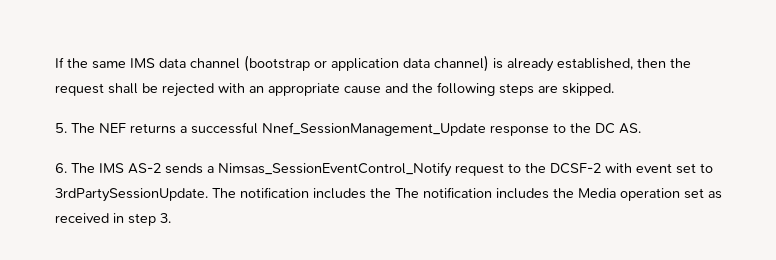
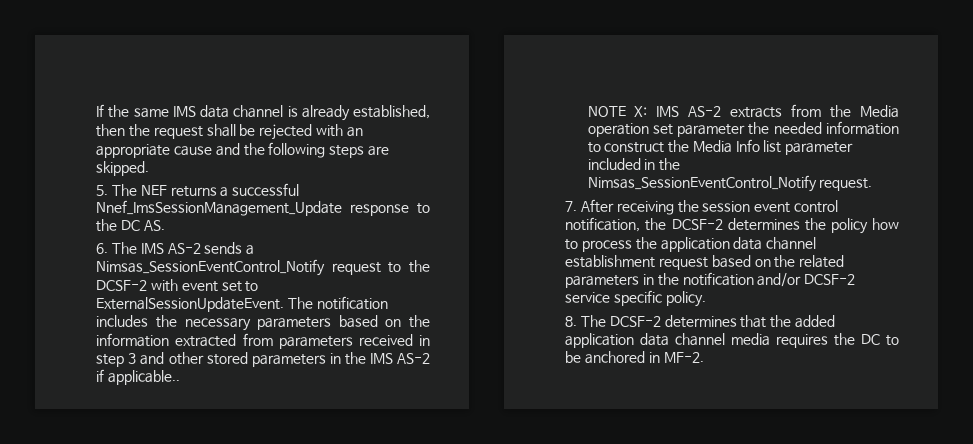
[243,55,489,72] (bootstrap or application data channel) -> (284, 111) none
[261,122,486,136] Nnef_SessionManagement_Update -> [96,200,343,216] Nnef_ImsSessionManagement_Update
[54,187,722,202] [54,213,171,226] 3rdPartySessionUpdate. The notification includes the The notification includes the Media operation set as received in step 3. -> [96,296,388,312] [96,315,430,331] [96,333,430,349] [96,352,430,367] [96,369,181,385] [587,104,899,118] [587,121,899,137] [587,139,854,155] [587,158,681,171] [587,175,873,192] [565,199,838,215] [565,217,899,234] [565,237,817,252] [565,255,845,270] [565,272,856,288] [565,290,706,307] [565,315,835,328] [565,333,899,348] [565,351,704,364] ExternalSessionUpdateEvent. The notification includes the necessary parameters based on the information extracted from parameters received in step 3 and other stored parameters in the IMS AS-2 if applicable.. // NOTE X: IMS AS-2 extracts from the Media operation set parameter the needed information to construct the Media Info list parameter included in the Nimsas_SessionEventControl_Notify request. // 7. After receiving the session event control notification, the DCSF-2 determines the policy how to process the application data channel establishment request based on the related parameters in the notification and/or DCSF-2 service specific policy. // 8. The DCSF-2 determines that the added application data channel media requires the DC to be anchored in MF-2.

